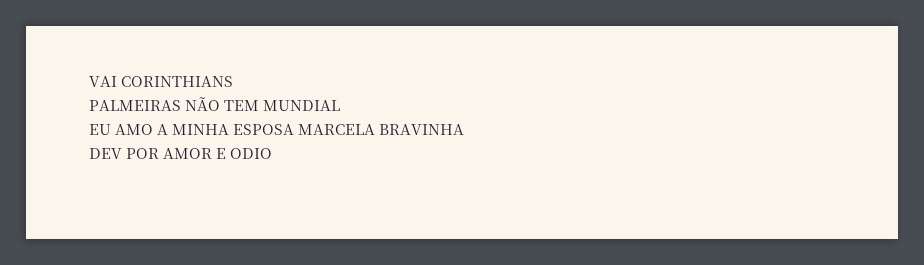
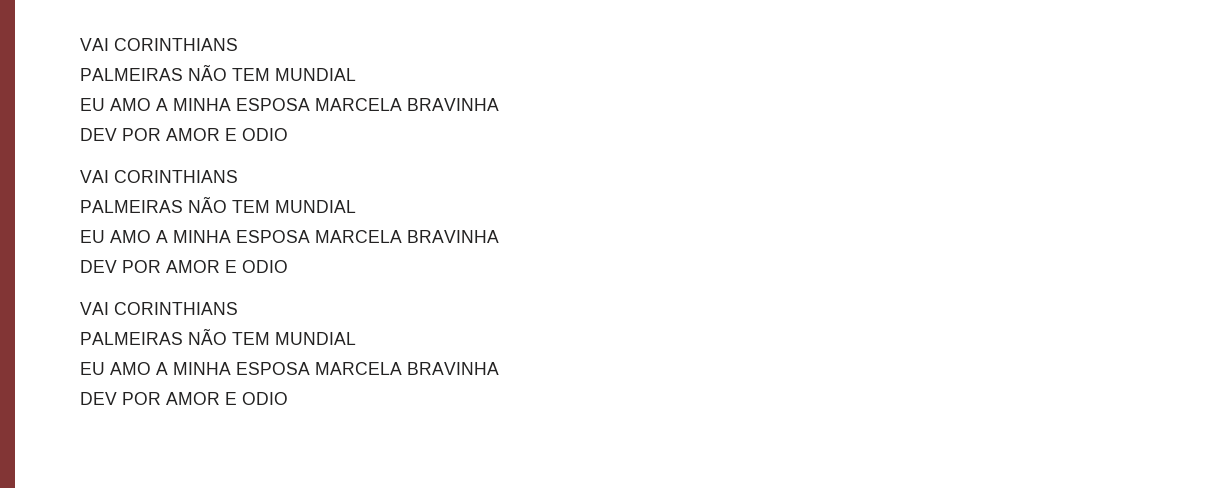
(273, 153) none -> [80,170,238,183] [80,196,356,213] [80,230,499,243] [80,260,288,273] [80,302,238,315] [80,328,356,345] [80,362,499,375] [80,392,288,405] // VAI CORINTHIANS // PALMEIRAS NÃO TEM MUNDIAL // EU AMO A MINHA ESPOSA MARCELA BRAVINHA // DEV POR AMOR E ODIO // VAI CORINTHIANS // PALMEIRAS NÃO TEM MUNDIAL // EU AMO A MINHA ESPOSA MARCELA BRAVINHA // DEV POR AMOR E ODIO

